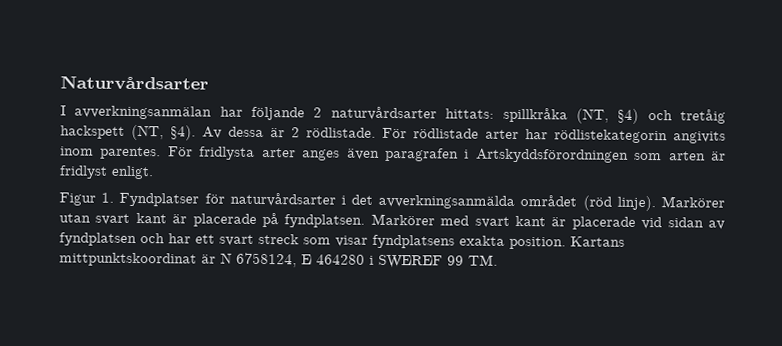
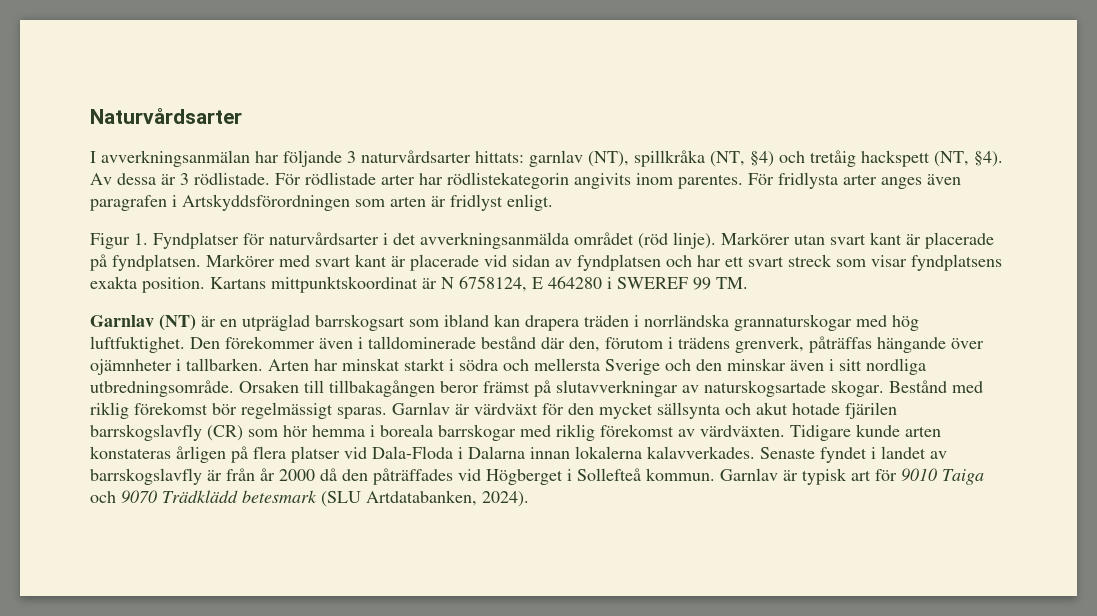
[313,107,323,118] 2 -> [347,151,356,163] 3
(495, 113) none -> [529,150,629,167] garnlav (NT),
[291,127,300,138] 2 -> [180,173,189,185] 3
(498, 260) none -> [90,314,919,331] [90,336,984,353] [90,358,926,375] [90,380,983,397] [90,402,897,419] [90,424,941,441] [90,446,947,463] [90,468,984,485] [90,490,529,507] // Garnlav (NT) är en utpräglad barrskogsart som ibland kan drapera träden i norrländska grannaturskogar med hög luftfuktighet. Den förekommer även i talldominerade bestånd där den, förutom i trädens grenverk, påträffas hängande över ojämnheter i tallbarken. Arten har minskat starkt i södra och mellersta Sverige och den minskar även i sitt nordliga utbredningsområde. Orsaken till tillbakagången beror främst på slutavverkningar av naturskogsartade skogar. Bestånd med riklig förekomst bör regelmässigt sparas. Garnlav är värdväxt för den mycket sällsynta och akut hotade fjärilen barrskogslavfly (CR) som hör hemma i boreala barrskogar med riklig förekomst av värdväxten. Tidigare kunde arten konstateras årligen på flera platser vid Dala-Floda i Dalarna innan lokalerna kalavverkades. Senaste fyndet i landet av barrskogslavfly är från år 2000 då den påträffades vid Högberget i Sollefteå kommun. Garnlav är typisk art för 9010 Taiga och 9070 Trädklädd betesmark (SLU Artdatabanken, 2024).

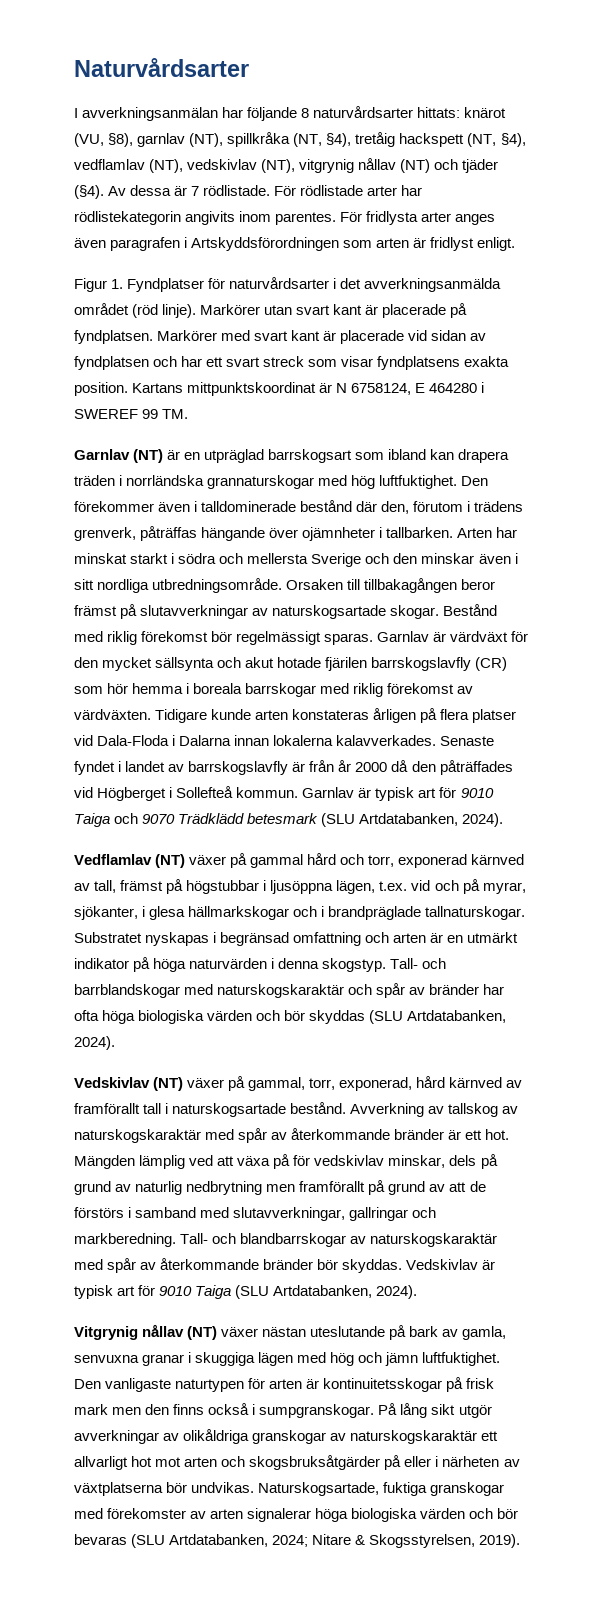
[347,151,356,163] 3 -> [301,108,310,118] 8
(524, 157) none -> [464,107,507,118] [74,133,134,147] knärot (VU, §8),
[750,151,805,167] §4) och -> [326,133,352,147] §4),
[974,151,1003,167] §4). -> [500,133,526,147] [74,158,499,173] [74,185,104,199] §4), vedflamlav (NT), vedskivlav (NT), vitgrynig nållav (NT) och tjäder (§4).
[180,173,189,185] 3 -> [191,186,200,196] 7
(529, 499) none -> [74,853,525,868] [74,879,526,894] [74,906,526,920] [74,932,519,946] [74,957,447,972] [74,983,505,998] [74,1010,507,1024] [74,1036,115,1050] [74,1076,523,1091] [74,1102,519,1117] [74,1128,510,1143] [74,1154,498,1169] [74,1180,486,1195] [74,1207,437,1221] [74,1233,498,1247] [74,1258,496,1273] [74,1285,418,1299] [74,1324,507,1340] [74,1352,501,1366] [74,1377,495,1392] [74,1403,492,1418] [74,1429,499,1444] [74,1455,520,1470] [74,1482,505,1496] [74,1508,519,1522] [74,1534,521,1548] // Vedflamlav (NT) växer på gammal hård och torr, exponerad kärnved av tall, främst på högstubbar i ljusöppna lägen, t.ex. vid och på myrar, sjökanter, i glesa hällmarkskogar och i brandpräglade tallnaturskogar. Substratet nyskapas i begränsad omfattning och arten är en utmärkt indikator på höga naturvärden i denna skogstyp. Tall- och barrblandskogar med naturskogskaraktär och spår av bränder har ofta höga biologiska värden och bör skyddas (SLU Artdatabanken, 2024). // Vedskivlav (NT) växer på gammal, torr, exponerad, hård kärnved av framförallt tall i naturskogsartade bestånd. Avverkning av tallskog av naturskogskaraktär med spår av återkommande bränder är ett hot. Mängden lämplig ved att växa på för vedskivlav minskar, dels på grund av naturlig nedbrytning men framförallt på grund av att de förstörs i samband med slutavverkningar, gallringar och markberedning. Tall- och blandbarrskogar av naturskogskaraktär med spår av återkommande bränder bör skyddas. Vedskivlav är typisk art för 9010 Taiga (SLU Artdatabanken, 2024). // Vitgrynig nållav (NT) växer nästan uteslutande på bark av gamla, senvuxna granar i skuggiga lägen med hög och jämn luftfuktighet. Den vanligaste naturtypen för arten är kontinuitetsskogar på frisk mark men den finns också i sumpgranskogar. På lång sikt utgör avverkningar av olikåldriga granskogar av naturskogskaraktär ett allvarligt hot mot arten och skogsbruksåtgärder på eller i närheten av växtplatserna bör undvikas. Naturskogsartade, fuktiga granskogar med förekomster av arten signalerar höga biologiska värden och bör bevaras (SLU Artdatabanken, 2024; Nitare & Skogsstyrelsen, 2019).

